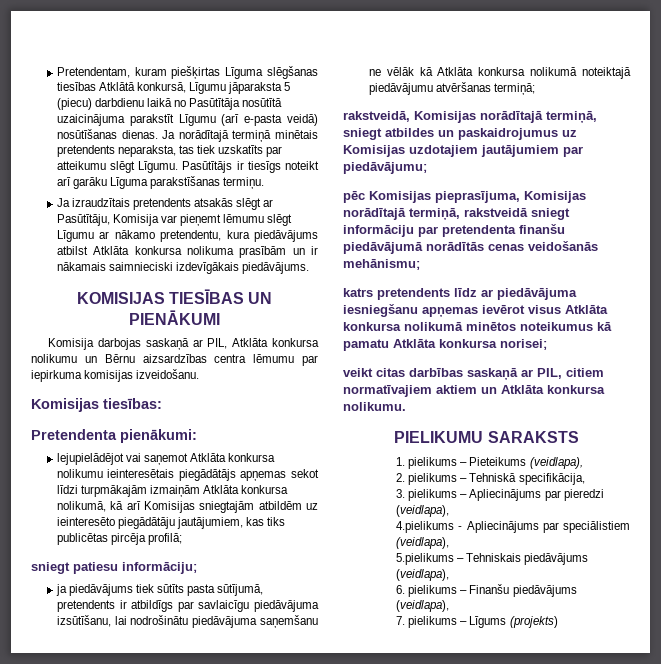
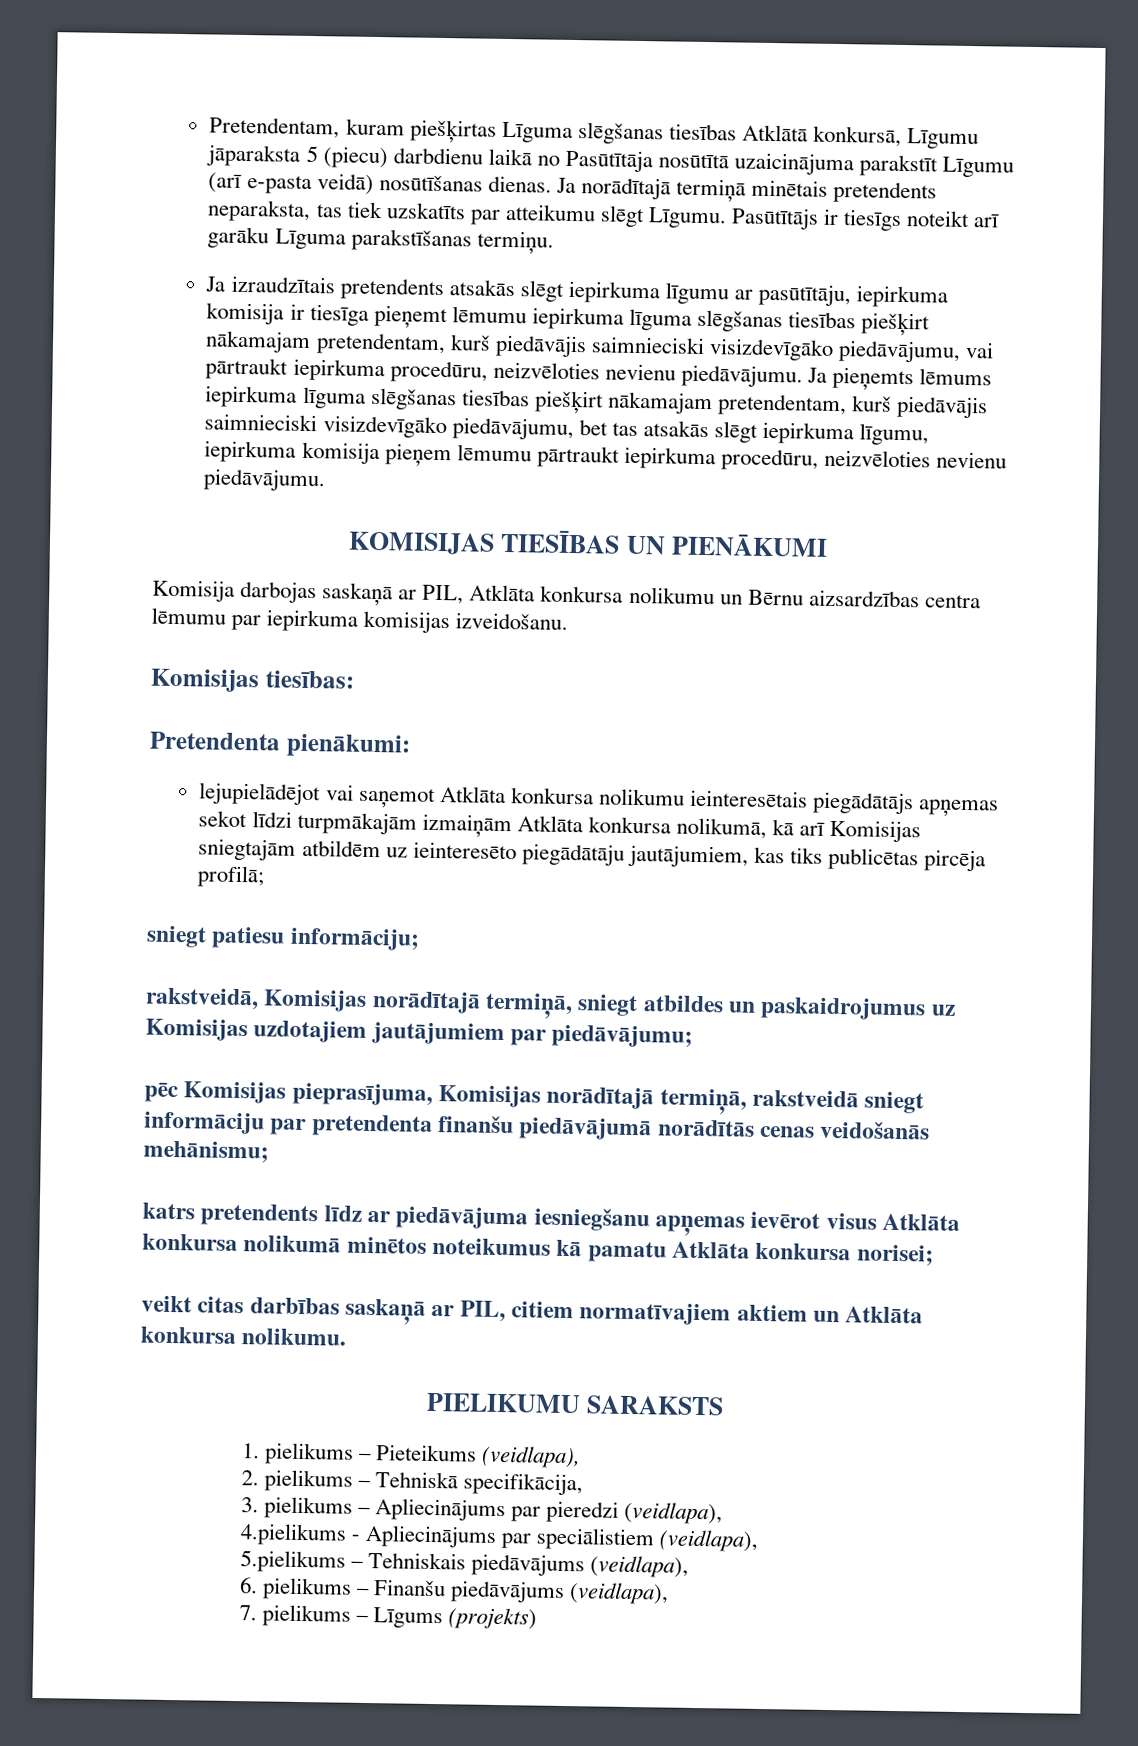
[263,199,274,207] [56,214,293,226] [56,230,318,242] [56,246,318,258] [56,262,310,274] ar Pasūtītāju, Komisija var pieņemt lēmumu slēgt Līgumu ar nākamo pretendentu, kura piedāvājums atbilst Atklāta konkursa nolikuma prasībām un ir nākamais saimnieciski izdevīgākais piedāvājums. -> [567,280,949,308] [206,302,931,337] [205,330,994,363] [205,357,993,392] [205,385,989,419] [204,413,930,446] [204,440,1008,471] [203,468,327,492] iepirkuma līgumu ar pasūtītāju, iepirkuma komisija ir tiesīga pieņemt lēmumu iepirkuma līguma slēgšanas tiesības piešķirt nākamajam pretendentam, kurš piedāvājis saimnieciski visizdevīgāko piedāvājumu, vai pārtraukt iepirkuma procedūru, neizvēloties nevienu piedāvājumu. Ja pieņemts lēmums iepirkuma līguma slēgšanas tiesības piešķirt nākamajam pretendentam, kurš piedāvājis saimnieciski visizdevīgāko piedāvājumu, bet tas atsakās slēgt iepirkuma līgumu, iepirkuma komisija pieņem lēmumu pārtraukt iepirkuma procedūru, neizvēloties nevienu piedāvājumu.
[55,584,264,596] [56,600,319,612] [56,615,318,628] [368,67,631,79] [368,82,536,95] // ja piedāvājums tiek sūtīts pasta sūtījumā, pretendents ir atbildīgs par savlaicīgu piedāvājuma izsūtīšanu, lai nodrošinātu piedāvājuma saņemšanu ne vēlāk kā Atklāta konkursa nolikumā noteiktajā piedāvājumu atvēršanas termiņā; -> (420, 939) none

